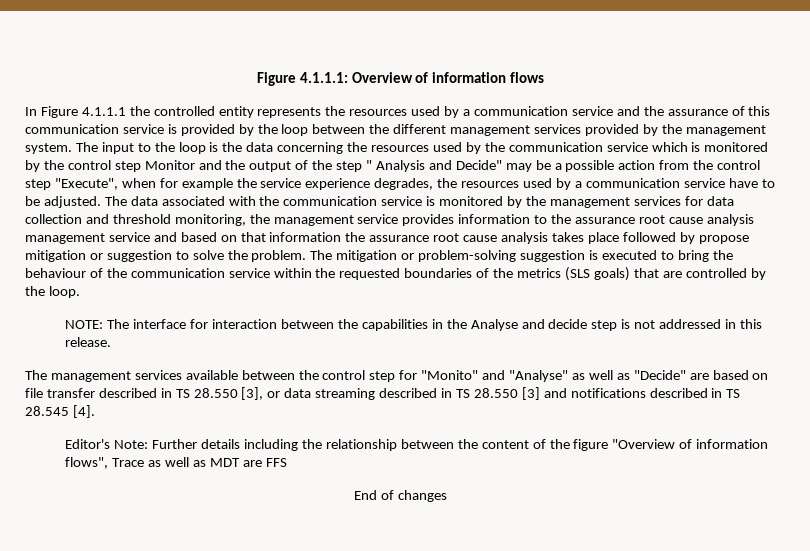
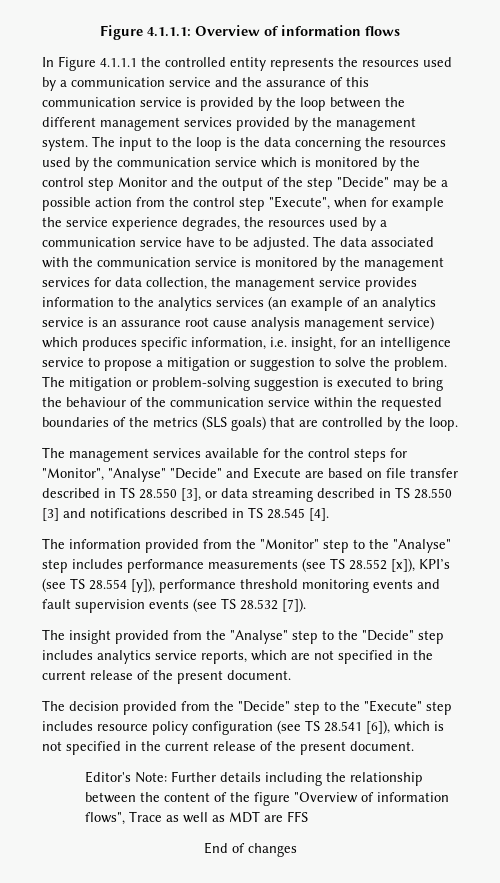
[366,160,502,172] " Analysis and Decide" -> [337,177,389,188] "Decide"
[25,214,246,226] collection and threshold monitoring, -> [146,277,207,290] collection,
(572, 219) none -> [158,296,436,311] [42,317,117,327] analytics services (an example of an analytics service is an
[108,232,749,244] service and based on that information the assurance root cause analysis takes place followed by propose -> [388,316,434,330] [42,337,451,351] [42,357,163,371] service) which produces specific information, i.e. insight, for an intelligence service to propose a
[65,319,762,331] [65,337,112,347] // NOTE: The interface for interaction between the capabilities in the Analyse and decide step is not addressed in this release. -> (458, 424) none
[241,370,686,382] between the control step for "Monito" and "Analyse" as well as "Decide" -> [263,448,407,462] [42,467,301,482] for the control steps for "Monitor", "Analyse" "Decide" and Execute
(95, 411) none -> [42,538,451,553] [42,558,450,573] [42,578,440,593] [42,598,306,613] [42,629,444,644] [42,650,433,664] [42,670,291,684] [42,700,452,715] [42,720,444,735] [42,741,414,755] // The information provided from the "Monitor" step to the "Analyse" step includes performance measurements (see TS 28.552 [x]), KPI’s (see TS 28.554 [y]), performance threshold monitoring events and fault supervision events (see TS 28.532 [7]). // The insight provided from the "Analyse" step to the "Decide" step includes analytics service reports, which are not specified in the current release of the present document. // The decision provided from the "Decide" step to the "Execute" step includes resource policy configuration (see TS 28.541 [6]), which is not specified in the current release of the present document.

